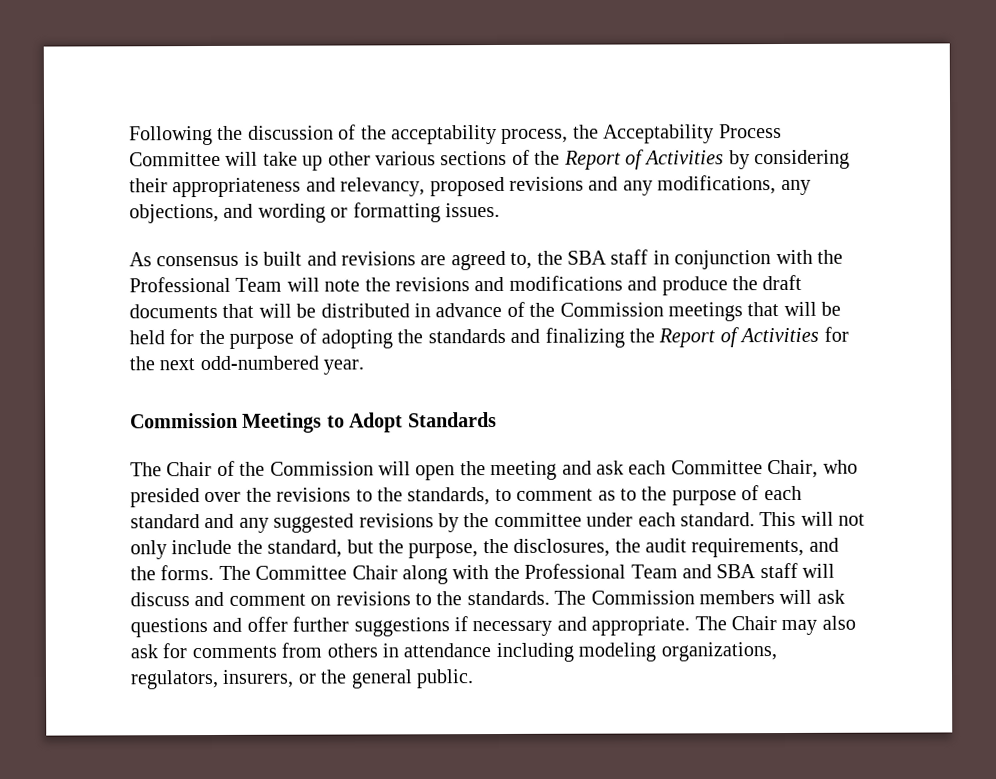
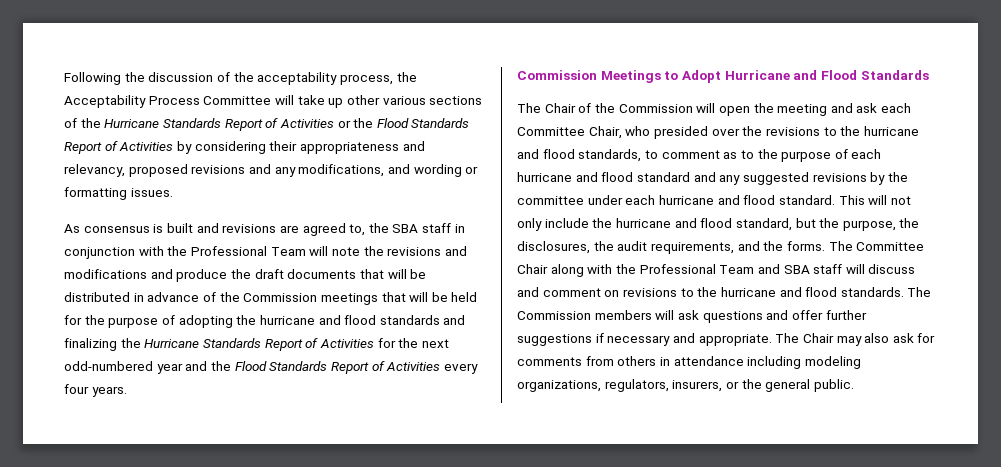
(561, 157) none -> [104,118,470,131] Hurricane Standards Report of Activities or the Flood Standards
[780,179,811,196] [129,203,219,224] any objections, -> (385, 170) none
(424, 336) none -> [259,315,377,325] hurricane and flood
(655, 335) none -> [144,338,261,348] Hurricane Standards
[323,359,365,375] year. -> [156,361,478,374] [64,384,127,397] year and the Flood Standards Report of Activities every four years.
(404, 422) none -> [724,70,857,80] Hurricane and Flood
(403, 494) none -> [863,126,919,136] [517,149,575,159] hurricane and flood
(802, 493) none -> [517,172,634,182] hurricane and flood
(676, 519) none -> [658,195,776,205] hurricane and flood
(263, 546) none -> [615,218,733,228] hurricane and flood
(463, 598) none -> [720,287,838,297] hurricane and flood

